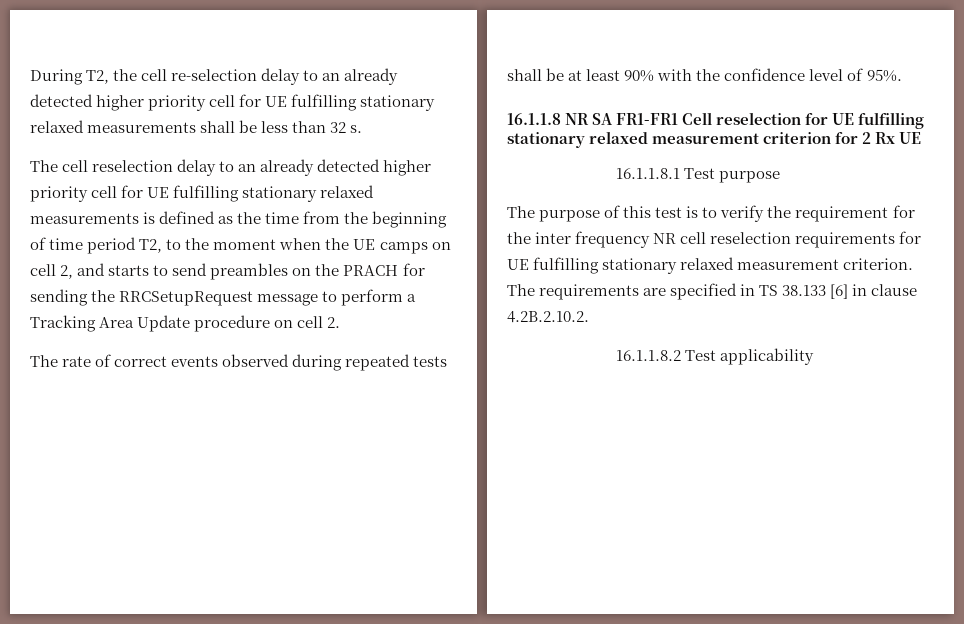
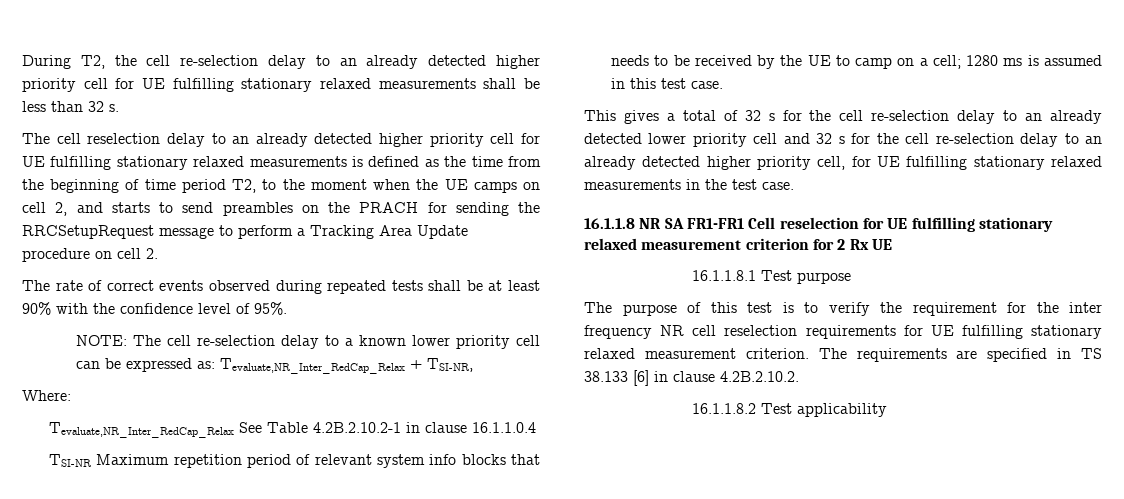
(902, 75) none -> [75,335,540,349] [75,358,473,374] [22,390,71,401] [48,422,536,438] [48,454,540,468] [610,55,1102,69] [610,78,723,89] [584,110,1102,124] [584,133,1102,147] [584,156,1102,170] [584,179,794,190] // NOTE: The cell re-selection delay to a known lower priority cell can be expressed as: Tevaluate,NR_Inter_RedCap_Relax + TSI-NR, // Where: // Tevaluate,NR_Inter_RedCap_Relax See Table 4.2B.2.10.2-1 in clause 16.1.1.0.4 // TSI-NR Maximum repetition period of relevant system info blocks that needs to be received by the UE to camp on a cell; 1280 ms is assumed in this test case. // This gives a total of 32 s for the cell re-selection delay to an already detected lower priority cell and 32 s for the cell re-selection delay to an already detected higher priority cell, for UE fulfilling stationary relaxed measurements in the test case.

